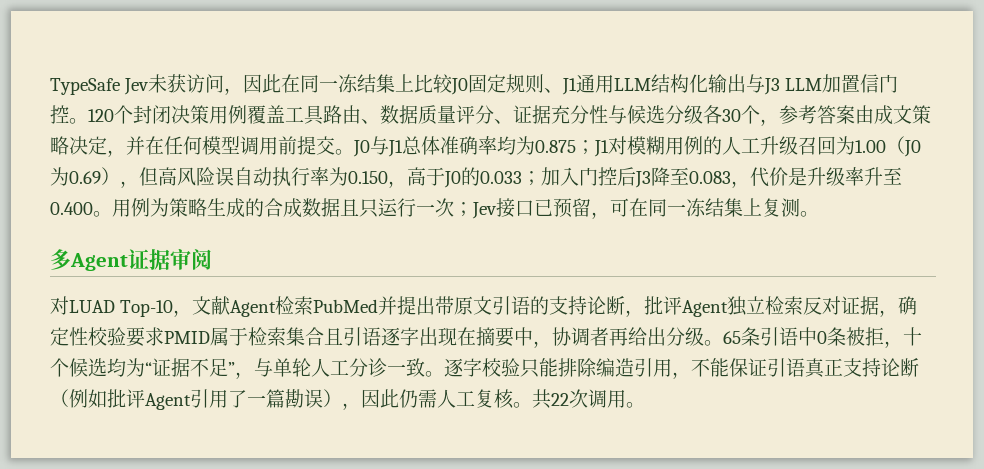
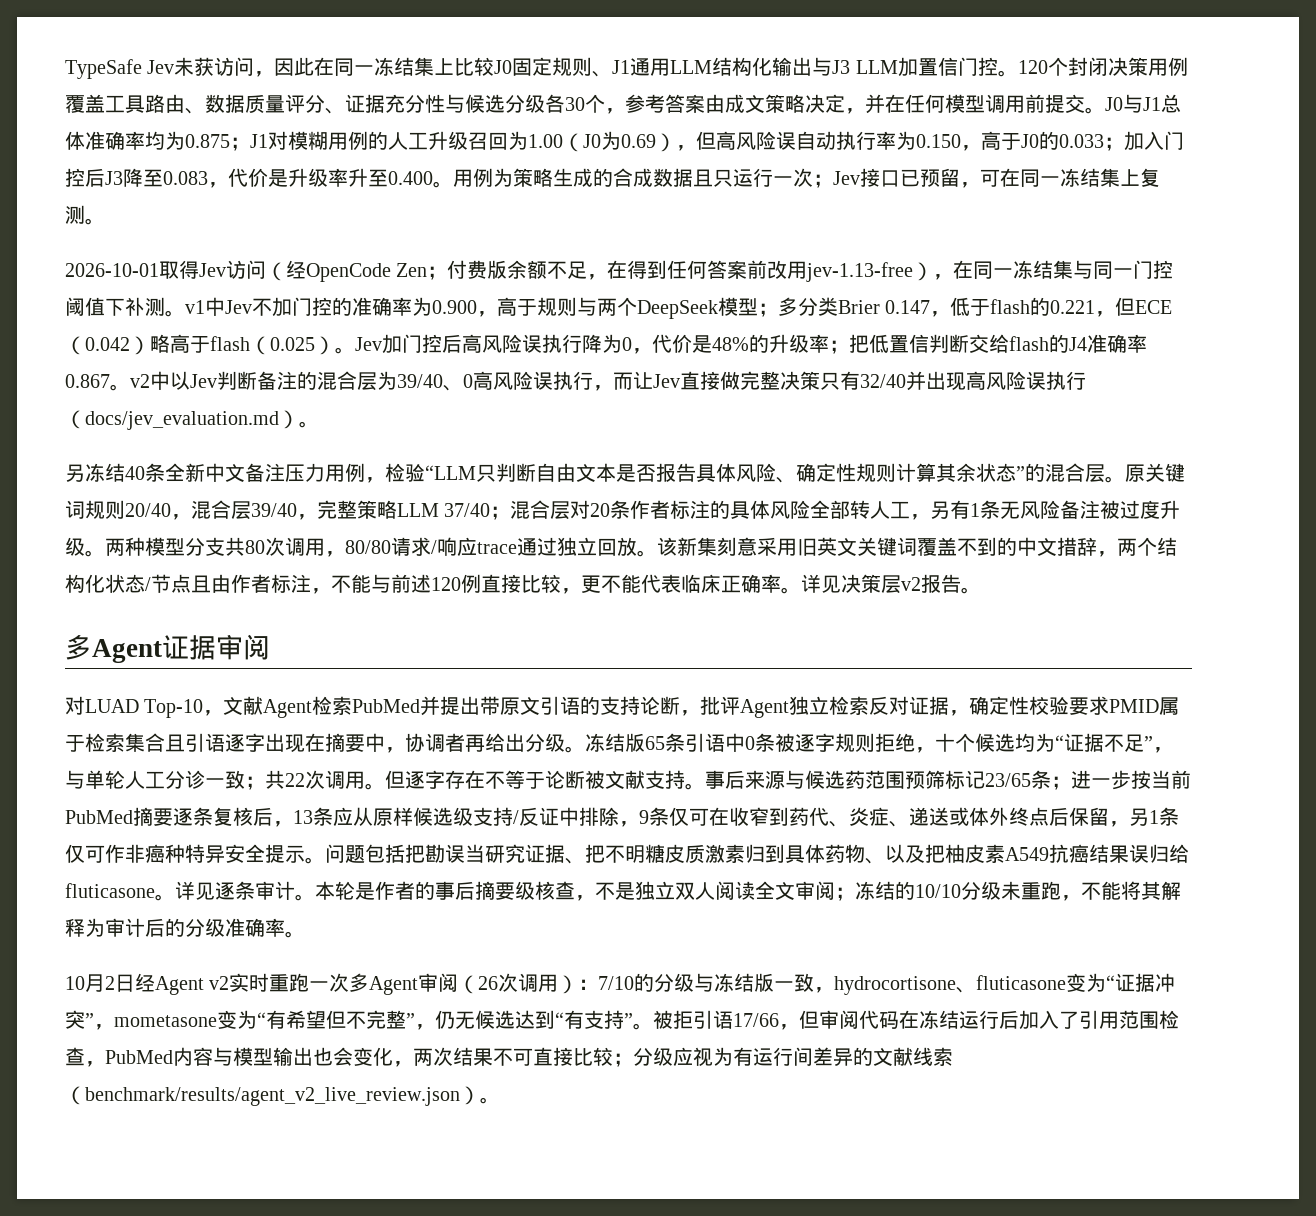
(819, 214) none -> [65,260,1174,282] [65,297,1173,319] [65,334,1147,355] [65,371,1086,391] [65,410,319,430] [65,463,1185,483] [65,500,1181,520] [65,537,1177,557] [65,574,981,594] // 2026-10-01取得Jev访问（经OpenCode Zen；付费版余额不足，在得到任何答案前改用jev-1.13-free），在同一冻结集与同一门控阈值下补测。v1中Jev不加门控的准确率为0.900，高于规则与两个DeepSeek模型；多分类Brier 0.147，低于flash的0.221，但ECE（0.042）略高于flash（0.025）。Jev加门控后高风险误执行降为0，代价是48%的升级率；把低置信判断交给flash的J4准确率0.867。v2中以Jev判断备注的混合层为39/40、0高风险误执行，而让Jev直接做完整决策只有32/40并出现高风险误执行（docs/jev_evaluation.md）。 // 另冻结40条全新中文备注压力用例，检验“LLM只判断自由文本是否报告具体风险、确定性规则计算其余状态”的混合层。原关键词规则20/40，混合层39/40，完整策略LLM 37/40；混合层对20条作者标注的具体风险全部转人工，另有1条无风险备注被过度升级。两种模型分支共80次调用，80/80请求/响应trace通过独立回放。该新集刻意采用旧英文关键词覆盖不到的中文措辞，两个结构化状态/节点且由作者标注，不能与前述120例直接比较，更不能代表临床正确率。详见决策层v2报告。
(723, 343) none -> [585,733,645,752] 冻结版
[865,327,884,346] 拒 -> [795,733,915,752] 逐字规则拒绝
[425,358,919,379] [50,389,626,410] 。逐字校验只能排除编造引用，不能保证引语真正支持论断（例如批评Agent引用了一篇勘误），因此仍需人工复核。共22次调用 -> [245,770,1191,790] [65,807,1179,827] [65,844,1189,864] [65,881,1181,901] [65,918,305,938] [65,973,1176,995] [65,1010,1179,1030] [65,1047,953,1067] [65,1086,480,1106] ；共22次调用。但逐字存在不等于论断被文献支持。事后来源与候选药范围预筛标记23/65条；进一步按当前PubMed摘要逐条复核后，13条应从原样候选级支持/反证中排除，9条仅可在收窄到药代、炎症、递送或体外终点后保留，另1条仅可作非癌种特异安全提示。问题包括把勘误当研究证据、把不明糖皮质激素归到具体药物、以及把柚皮素A549抗癌结果误归给fluticasone。详见逐条审计。本轮是作者的事后摘要级核查，不是独立双人阅读全文审阅；冻结的10/10分级未重跑，不能将其解释为审计后的分级准确率。 // 10月2日经Agent v2实时重跑一次多Agent审阅（26次调用）：7/10的分级与冻结版一致，hydrocortisone、fluticasone变为“证据冲突”，mometasone变为“有希望但不完整”，仍无候选达到“有支持”。被拒引语17/66，但审阅代码在冻结运行后加入了引用范围检查，PubMed内容与模型输出也会变化，两次结果不可直接比较；分级应视为有运行间差异的文献线索（benchmark/results/agent_v2_live_review.json）

